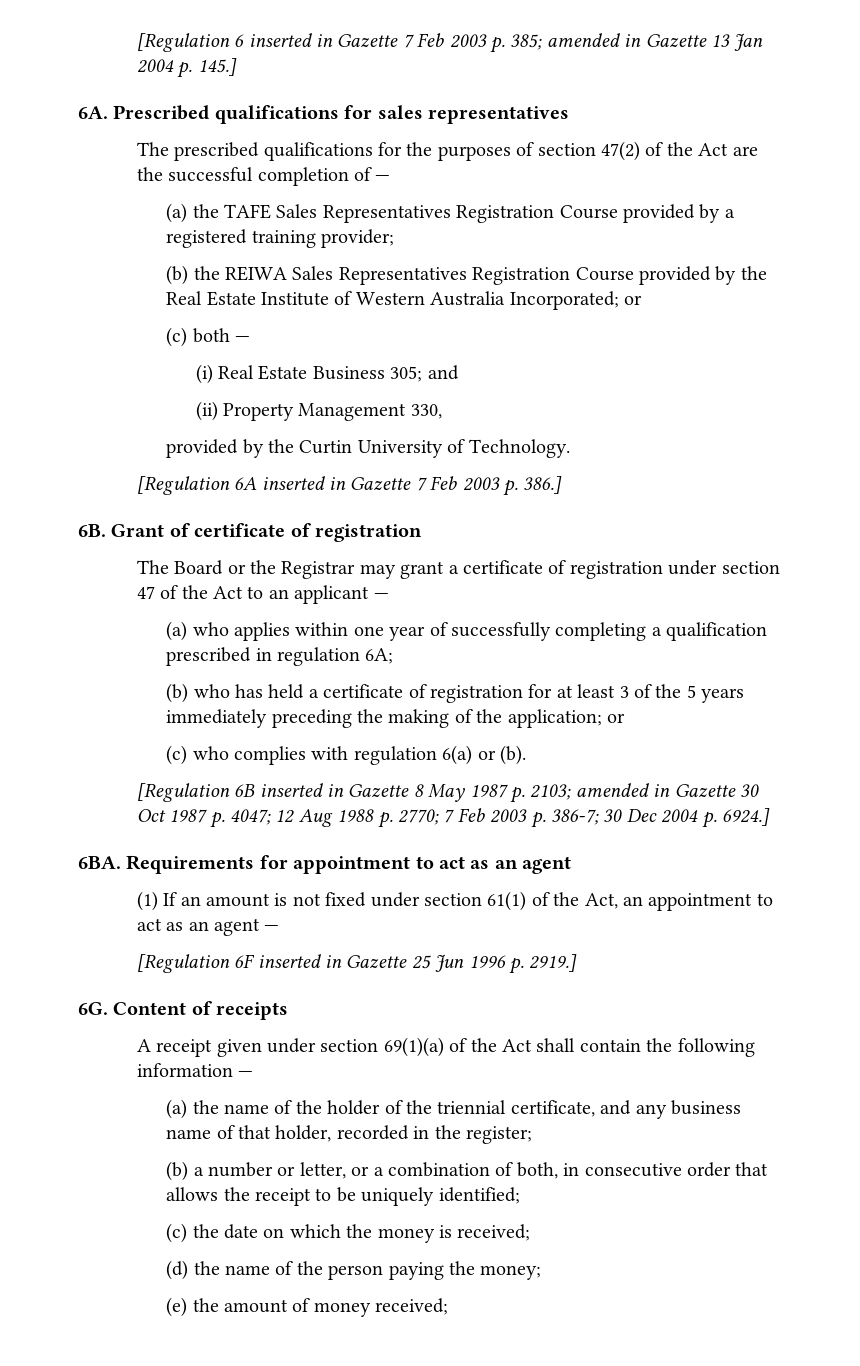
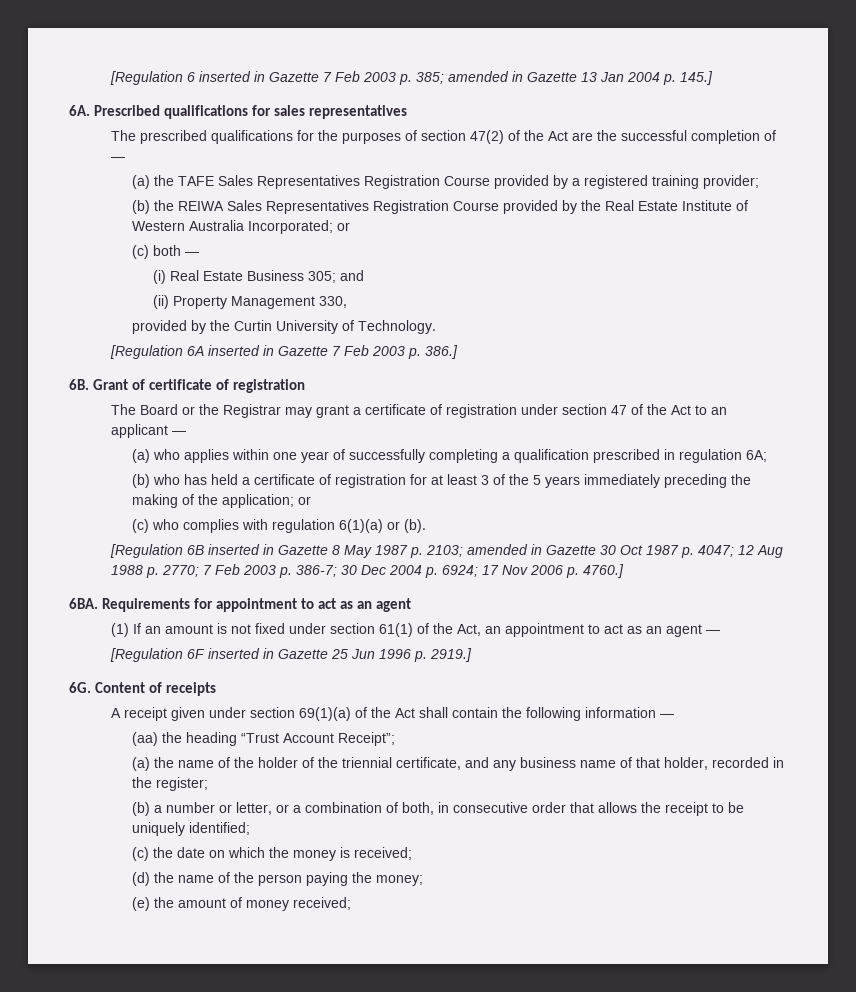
[442,745,473,765] 6(a) -> [339,519,384,533] 6(1)(a)
[721,808,770,826] 6924.] -> [442,564,625,578] 6924; 17 Nov 2006 p. 4760.]
(254, 1074) none -> [132,732,396,746] // (aa) the heading “Trust Account Receipt”;

